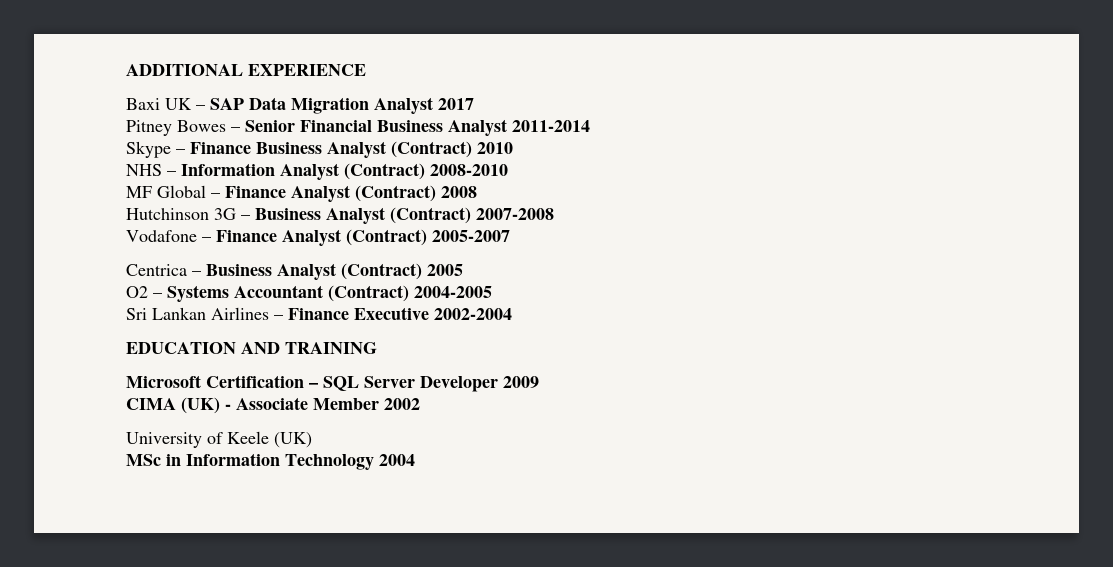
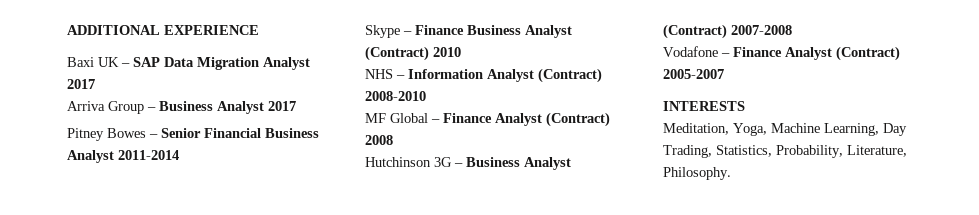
(474, 104) none -> [67,101,296,114] // Arriva Group – Business Analyst 2017
[126,263,463,280] [126,285,492,302] [126,307,512,320] [126,342,377,354] [126,375,539,392] [126,397,420,414] [126,431,312,448] [126,453,415,470] Centrica – Business Analyst (Contract) 2005 // O2 – Systems Accountant (Contract) 2004-2005 // Sri Lankan Airlines – Finance Executive 2002-2004 // EDUCATION AND TRAINING // Microsoft Certification – SQL Server Developer 2009 // CIMA (UK) - Associate Member 2002 // University of Keele (UK) // MSc in Information Technology 2004 -> [663,101,745,111] [663,123,907,136] [663,145,907,158] [663,167,731,180] INTERESTS // Meditation, Yoga, Machine Learning, Day Trading, Statistics, Probability, Literature, Philosophy.

